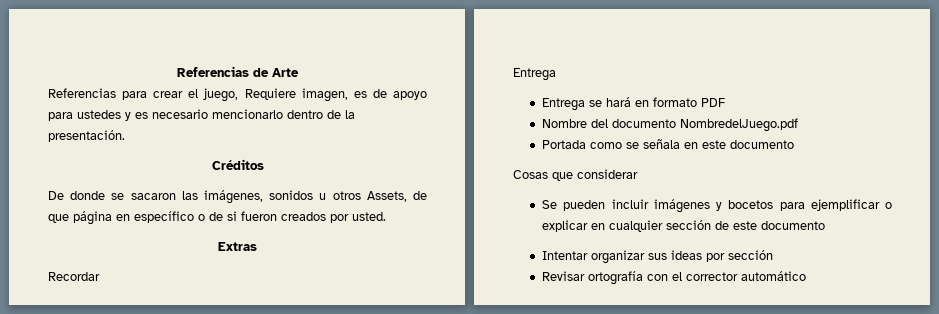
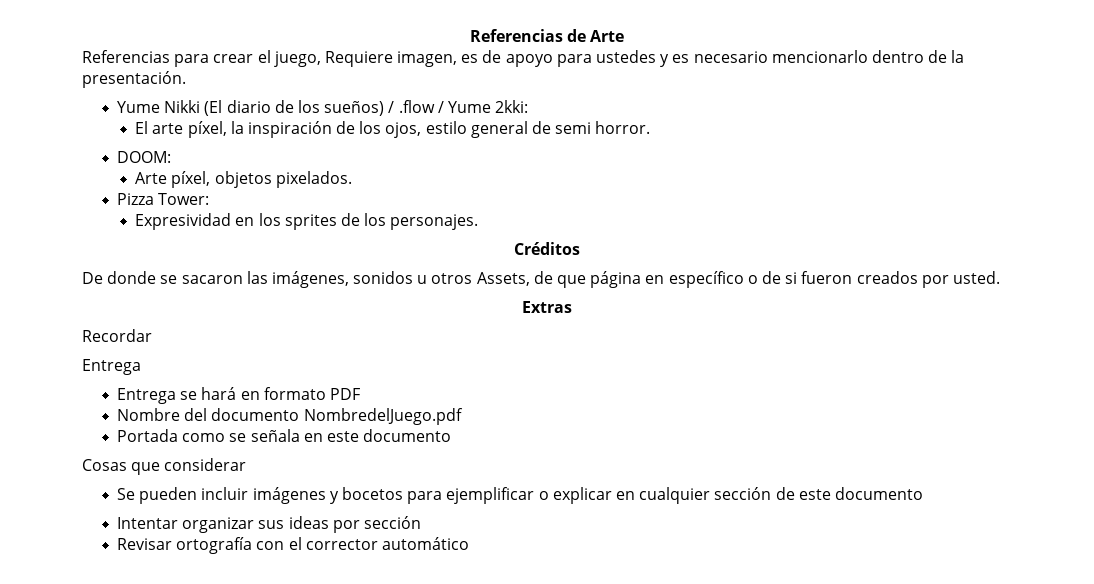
(125, 136) none -> [117,100,529,116] [135,121,651,138] [117,151,172,163] [135,171,352,188] [117,193,210,205] [135,213,479,230] // Yume Nikki (El diario de los sueños) / .flow / Yume 2kki: // El arte píxel, la inspiración de los ojos, estilo general de semi horror. // DOOM: // Arte píxel, objetos pixelados. // Pizza Tower: // Expresividad en los sprites de los personajes.

